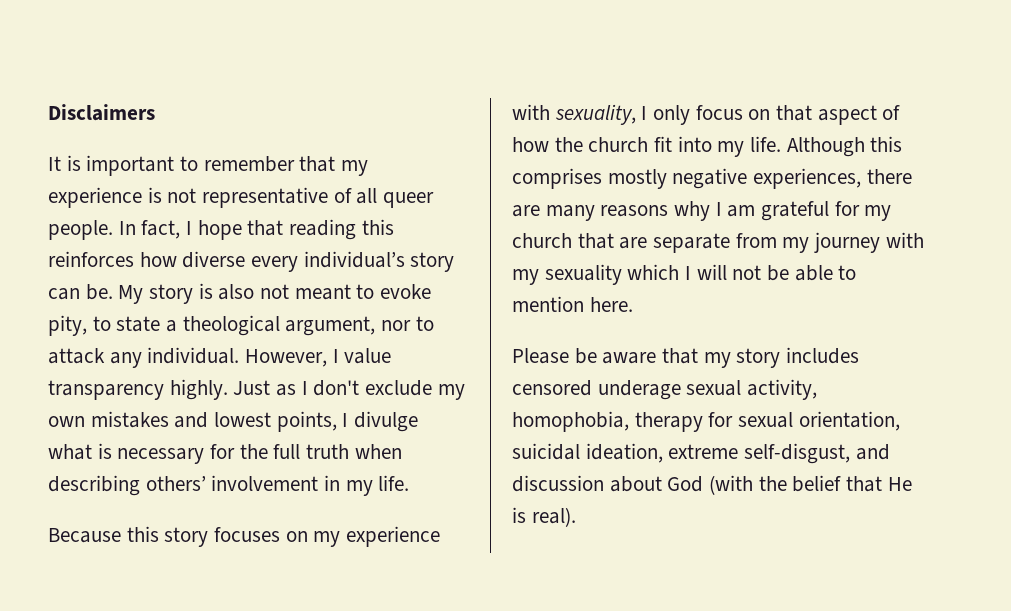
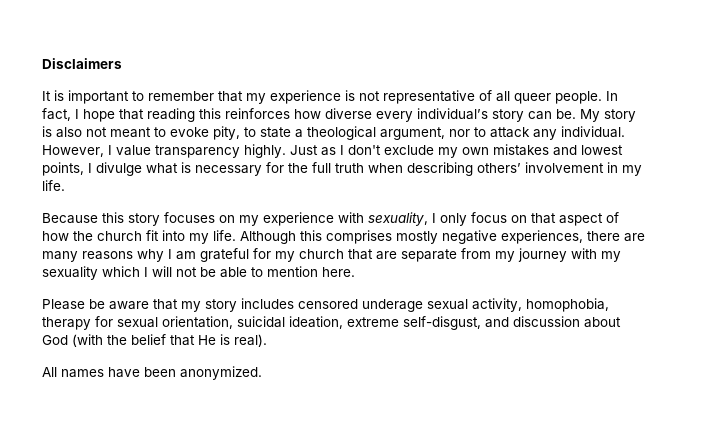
(576, 517) none -> [42,366,262,380] // All names have been anonymized.

